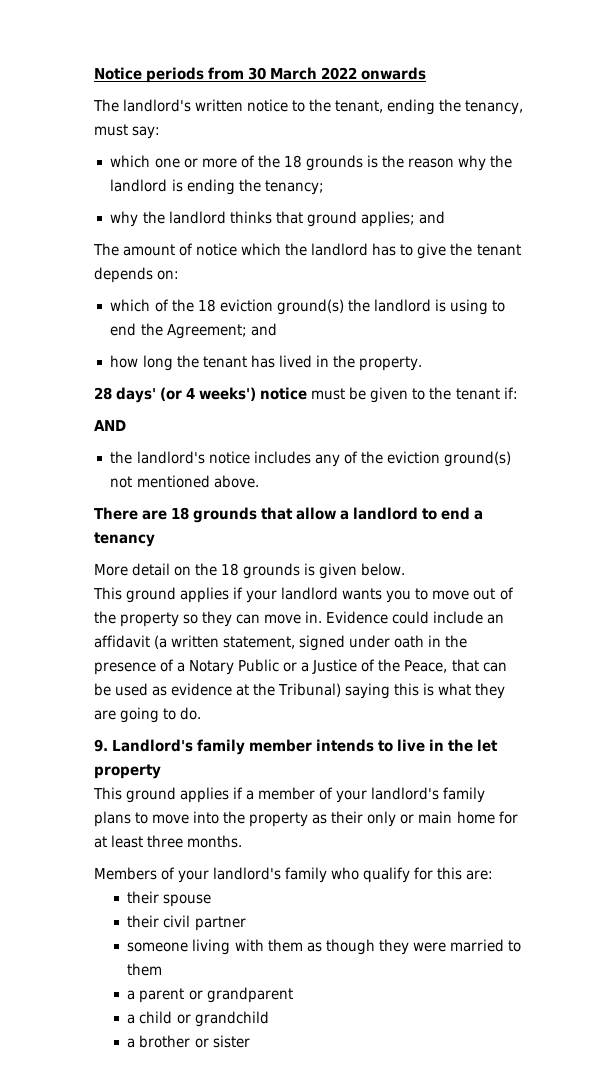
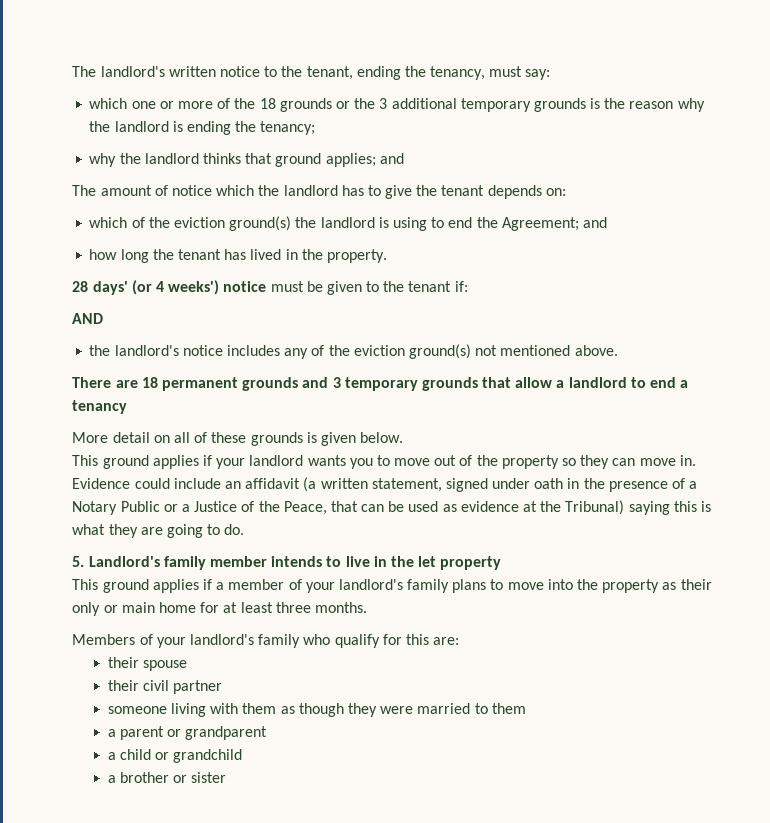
[93,67,427,83] Notice periods from 30 March 2022 onwards // -> (72, 71) none
(363, 163) none -> [335,98,586,112] or the 3 additional temporary grounds
[197,299,216,312] 18 -> (170, 222) none
(190, 513) none -> [161,377,418,391] permanent grounds and 3 temporary
[195,563,240,576] the 18 -> [173,432,247,443] all of these
[93,739,108,752] 9. -> [72,556,85,567] 5.

